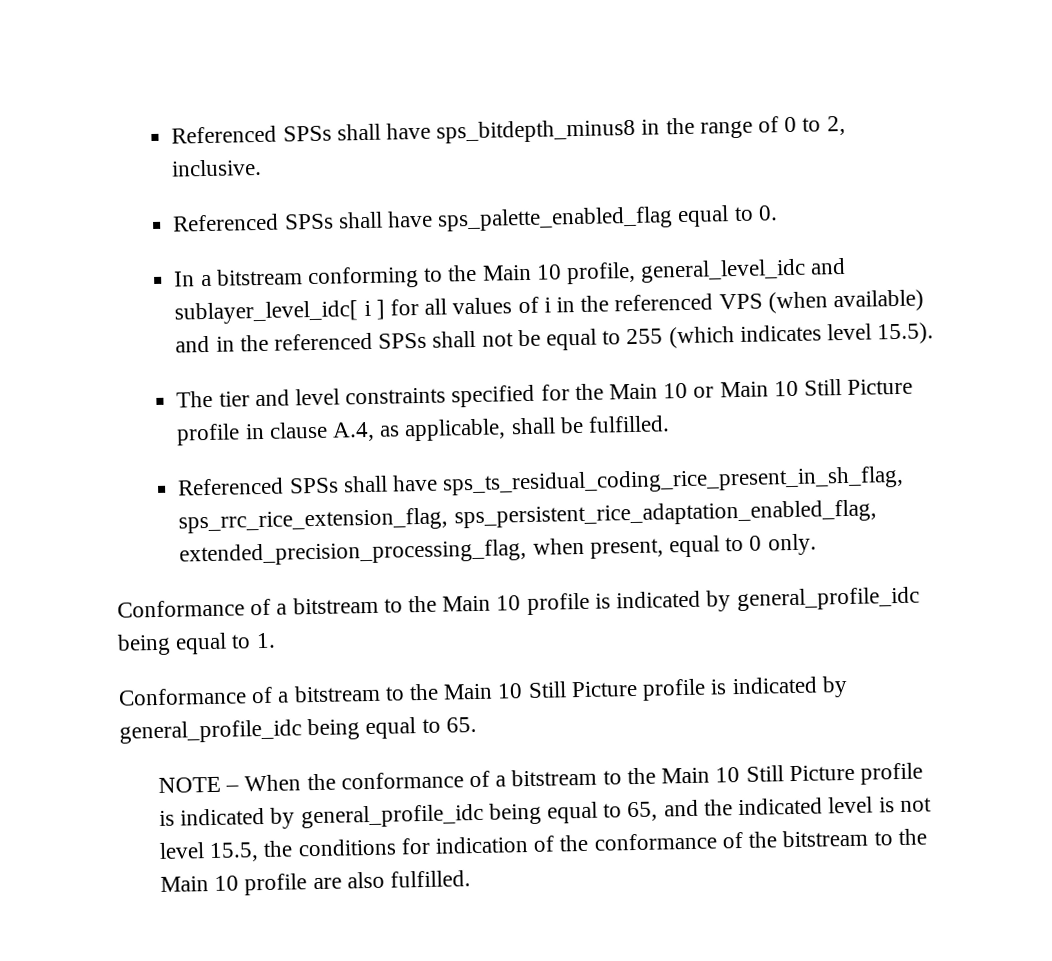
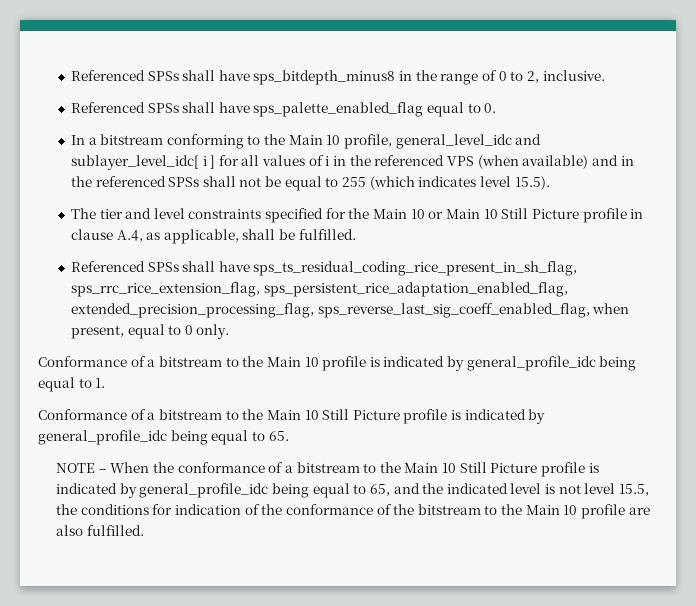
(528, 552) none -> [317,303,590,318] sps_reverse_last_sig_coeff_enabled_flag,

